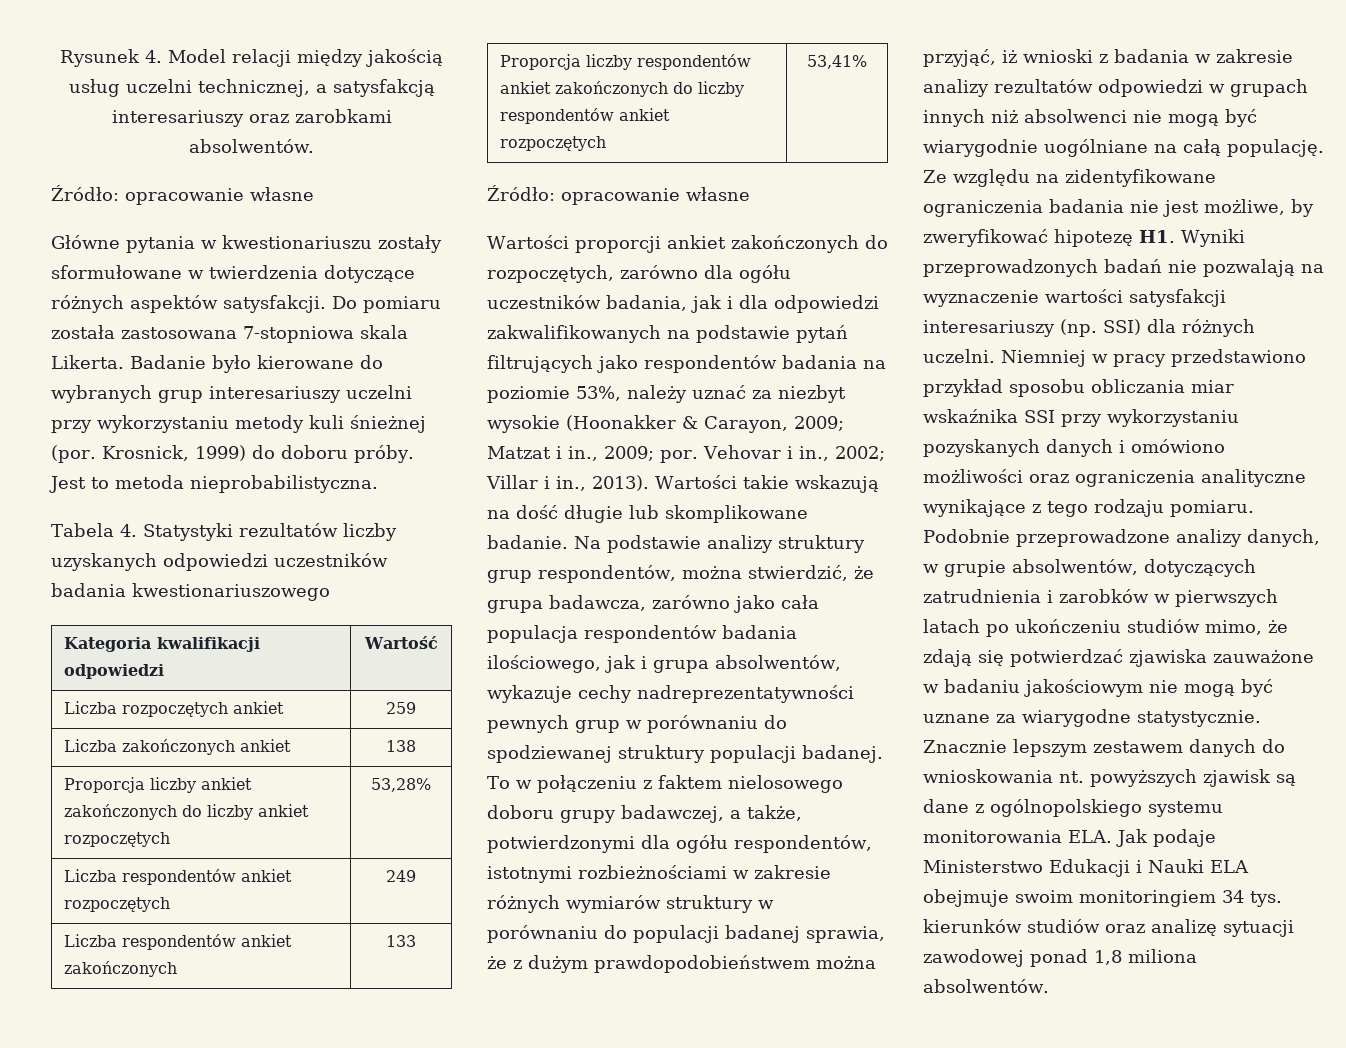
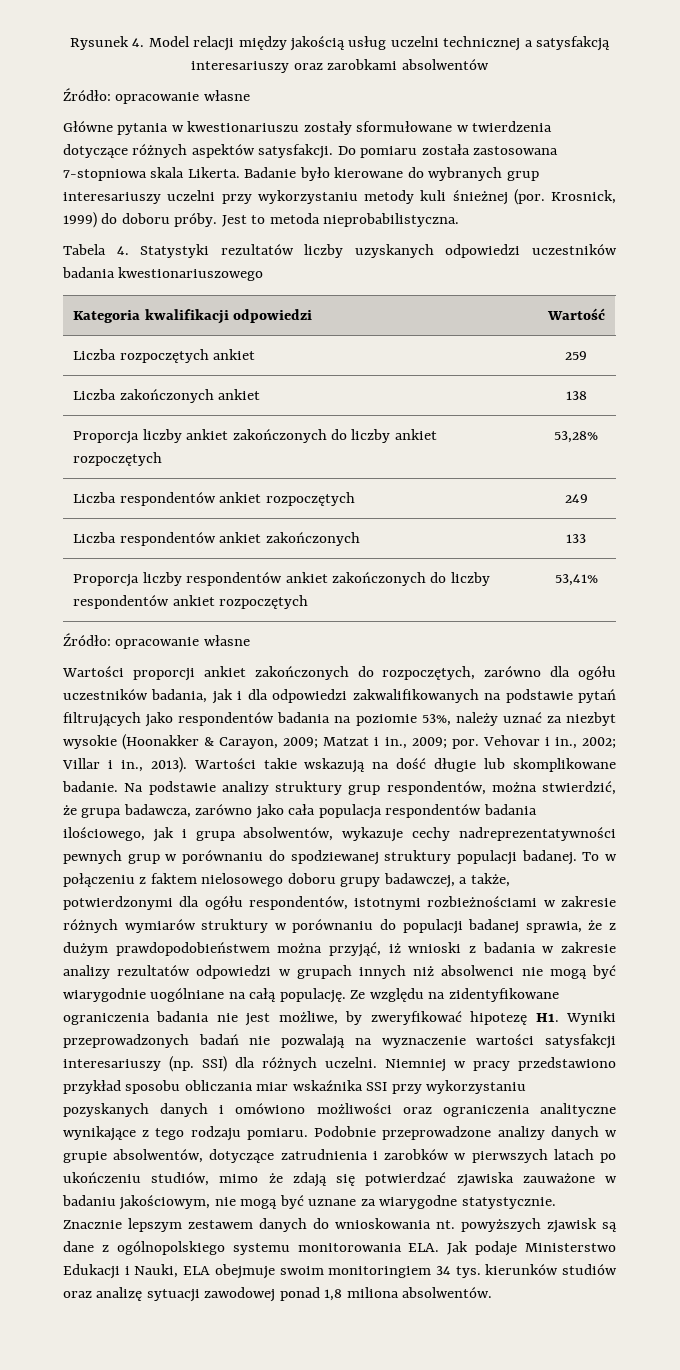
[197,79,310,97] technicznej, -> [443,36,521,51] technicznej
[188,139,315,153] absolwentów. -> [401,59,489,70] absolwentów
[1246,529,1320,547] danych, -> [550,1126,599,1140] danych
[1143,559,1256,577] dotyczących -> [209,1149,275,1163] dotyczące
[1127,619,1262,635] studiów mimo, -> [151,1172,259,1186] studiów, mimo
[1024,679,1143,697] jakościowym -> [119,1195,211,1210] jakościowym,
[1148,859,1204,873] Nauki -> [134,1264,179,1278] Nauki,

